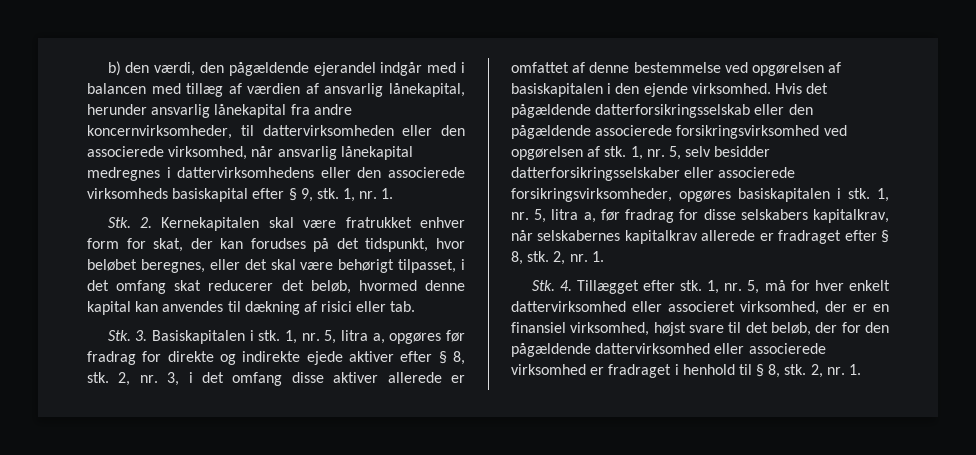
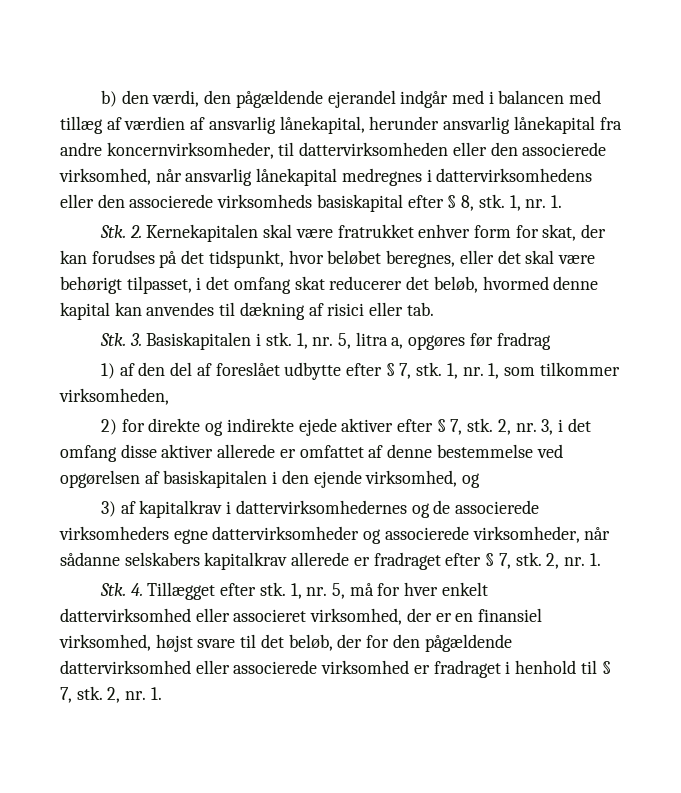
[300,188,313,202] 9, -> [461,195,475,211] 8,
(136, 358) none -> [100,362,620,380] [59,388,169,405] [100,419,117,435] // 1) af den del af foreslået udbytte efter § 7, stk. 1, nr. 1, som tilkommer virksomheden, // 2)
[452,351,465,365] 8, -> [450,419,463,435] 7,
[691,83,829,94] [511,104,813,118] [511,125,847,139] [511,146,771,160] [511,167,796,181] [511,188,889,202] [511,209,889,223] [511,230,621,241] virksomhed. Hvis det pågældende datterforsikringsselskab eller den pågældende associerede forsikringsvirksomhed ved opgørelsen af stk. 1, nr. 5, selv besidder datterforsikringsselskaber eller associerede forsikringsvirksomheder, opgøres basiskapitalen i stk. 1, nr. 5, litra a, før fradrag for disse selskabers kapitalkrav, når selskabernes -> [365,470,481,488] [100,500,539,518] [59,526,611,544] [60,552,200,566] virksomhed, og // 3) af kapitalkrav i dattervirksomhedernes og de associerede virksomheders egne dattervirksomheder og associerede virksomheder, når sådanne selskabers
[511,251,523,265] 8, -> [498,553,511,569] 7,
[768,364,781,378] 8, -> [60,687,72,703] 7,

